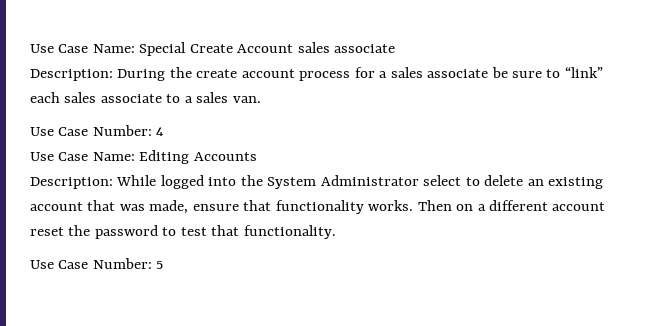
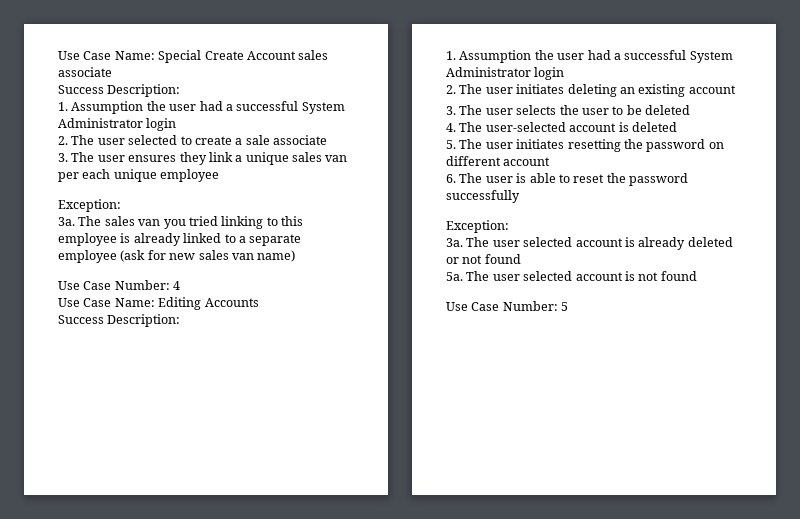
[30,67,603,81] [30,92,261,103] Description: During the create account process for a sales associate be sure to “link” each sales associate to a sales van. -> [58,84,181,97] [58,101,345,114] [58,118,177,131] [58,135,327,145] [58,152,348,165] [58,169,220,182] [58,199,121,212] [58,216,303,229] [58,233,302,246] [58,250,296,263] Success Description: // 1. Assumption the user had a successful System Administrator login // 2. The user selected to create a sale associate // 3. The user ensures they link a unique sales van per each unique employee // Exception: // 3a. The sales van you tried linking to this employee is already linked to a separate employee (ask for new sales van name)
[30,175,604,189] [30,200,606,214] [30,225,336,239] Description: While logged into the System Administrator select to delete an existing account that was made, ensure that functionality works. Then on a different account reset the password to test that functionality. -> [58,314,181,327] [446,50,733,63] [446,67,565,80] [446,84,736,97] [446,105,690,115] [446,122,677,132] [446,139,724,152] [446,156,551,166] [446,173,688,186] [446,190,520,203] [446,220,509,233] [446,237,733,250] [446,254,521,264] [446,271,697,281] Success Description: // 1. Assumption the user had a successful System Administrator login // 2. The user initiates deleting an existing account // 3. The user selects the user to be deleted // 4. The user-selected account is deleted // 5. The user initiates resetting the password on different account // 6. The user is able to reset the password successfully // Exception: // 3a. The user selected account is already deleted or not found // 5a. The user selected account is not found

